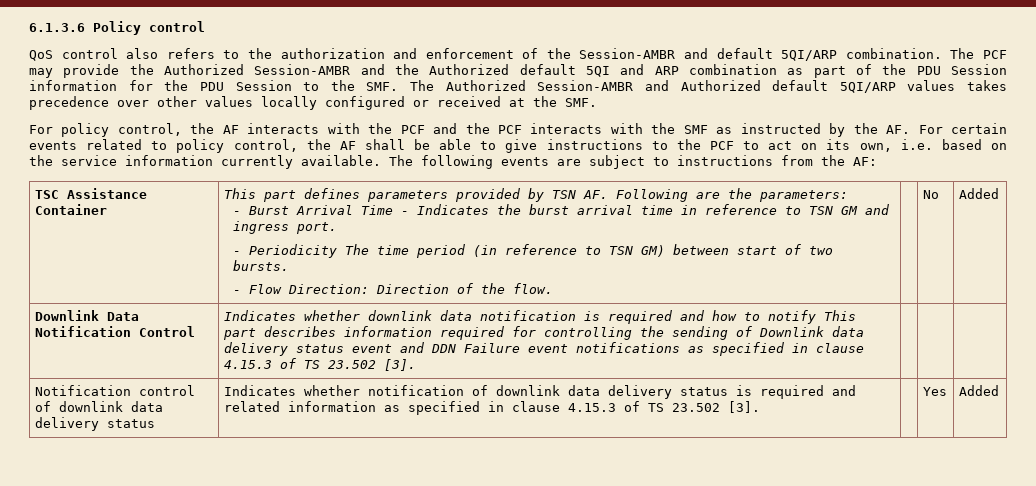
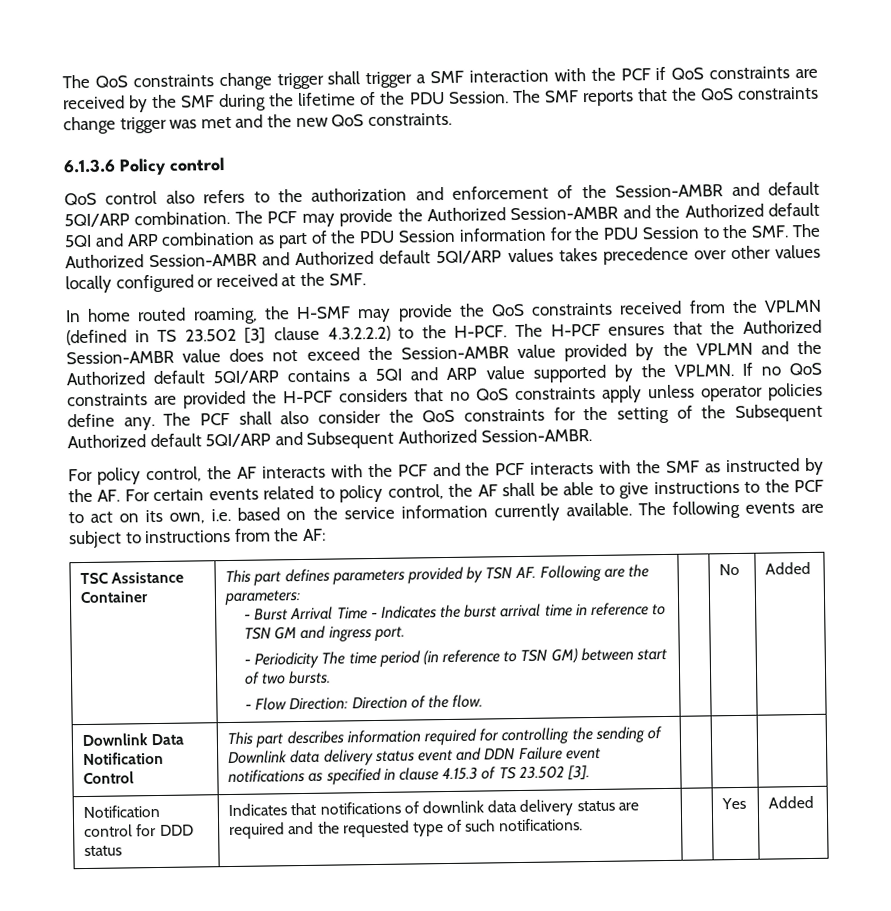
(29, 27) none -> [62,66,818,91] [63,86,819,113] [63,112,452,135] The QoS constraints change trigger shall trigger a SMF interaction with the PCF if QoS constraints are received by the SMF during the lifetime of the PDU Session. The SMF reports that the QoS constraints change trigger was met and the new QoS constraints. //
(597, 102) none -> [65,299,822,325] [66,319,822,346] [66,340,823,365] [66,362,823,386] [67,382,823,409] [67,403,823,431] [67,428,592,449] // In home routed roaming, the H-SMF may provide the QoS constraints received from the VPLMN (defined in TS 23.502 [3] clause 4.3.2.2.2) to the H-PCF. The H-PCF ensures that the Authorized Session-AMBR value does not exceed the Session-AMBR value provided by the VPLMN and the Authorized default 5QI/ARP contains a 5QI and ARP value supported by the VPLMN. If no QoS constraints are provided the H-PCF considers that no QoS constraints apply unless operator policies define any. The PCF shall also consider the QoS constraints for the setting of the Subsequent Authorized default 5QI/ARP and Subsequent Authorized Session-AMBR.
[223,310,816,324] Indicates whether downlink data notification is required and how to notify -> (135, 778) none
[34,401,163,412] [34,417,155,431] [223,385,856,399] [223,401,760,415] of downlink data delivery status | Indicates whether notification of downlink data delivery status is required and related information as specified in clause 4.15.3 of TS 23.502 [3]. -> [136,824,194,837] [84,845,123,857] [228,799,639,817] [229,818,583,840] for DDD status | Indicates that notifications of downlink data delivery status are required and the requested type of such notifications.

